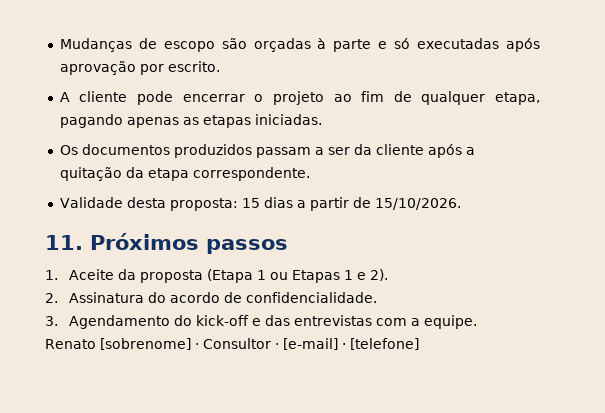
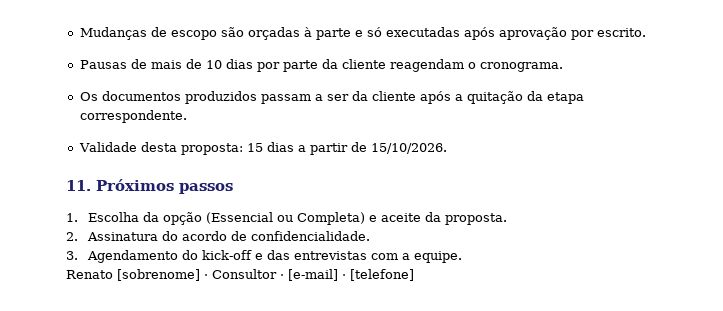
[59,91,540,105] [59,114,322,128] A cliente pode encerrar o projeto ao fim de qualquer etapa, pagando apenas as etapas iniciadas. -> [79,59,563,72] Pausas de mais de 10 dias por parte da cliente reagendam o cronograma.
[69,269,389,283] Aceite da proposta (Etapa 1 ou Etapas 1 e 2). -> [88,212,508,225] Escolha da opção (Essencial ou Completa) e aceite da proposta.

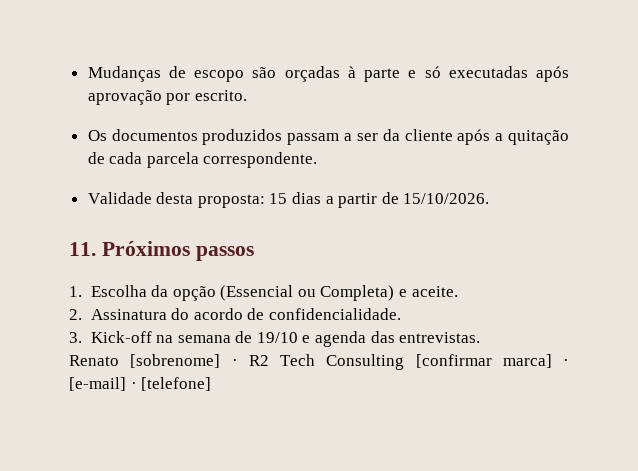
[79,59,563,72] // Pausas de mais de 10 dias por parte da cliente reagendam o cronograma. -> (247, 95) none
[526,91,584,104] da etapa -> [87,152,199,168] de cada parcela
[381,212,508,225] aceite da proposta. -> [411,286,458,297] aceite.
[87,250,463,263] [66,269,277,281] Agendamento do kick-off e das entrevistas com a equipe. // Renato [sobrenome] · Consultor -> [90,331,481,347] [69,354,552,370] Kick-off na semana de 19/10 e agenda das entrevistas. // Renato [sobrenome] · R2 Tech Consulting [confirmar marca]

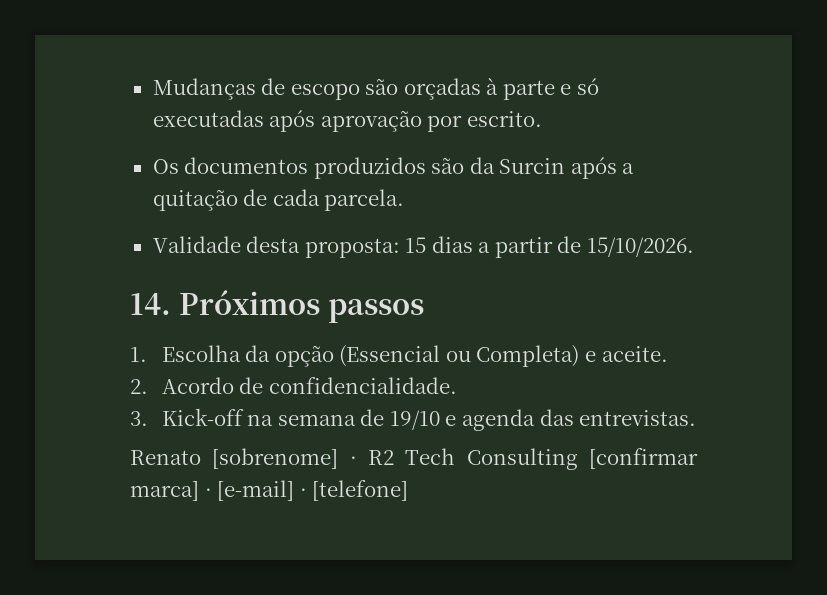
[287,129,453,145] passam a ser da cliente -> [431,157,566,174] são da Surcin
[146,152,318,168] parcela correspondente. -> [324,189,405,211] parcela.
[69,242,96,256] 11. -> [130,293,171,315] 14.
[90,308,243,320] Assinatura do acordo -> [161,377,234,394] Acordo

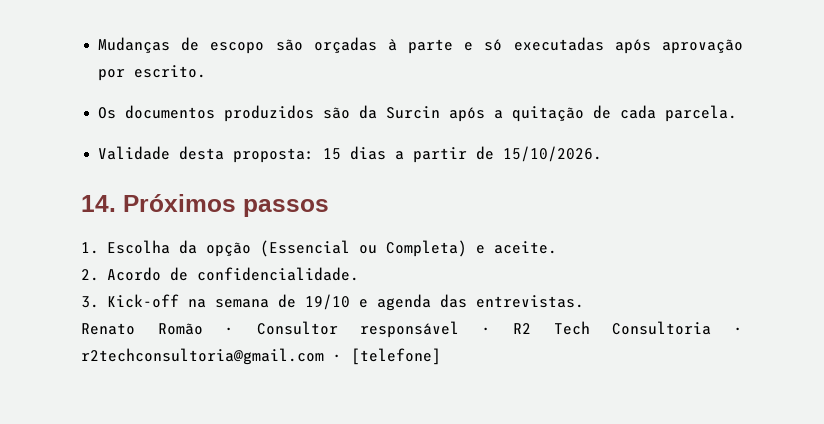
[212,448,698,470] [130,480,295,501] [sobrenome] · R2 Tech Consulting [confirmar marca] · [e-mail] -> [157,321,743,338] [81,348,324,365] Romão · Consultor responsável · R2 Tech Consultoria · r2techconsultoria@gmail.com

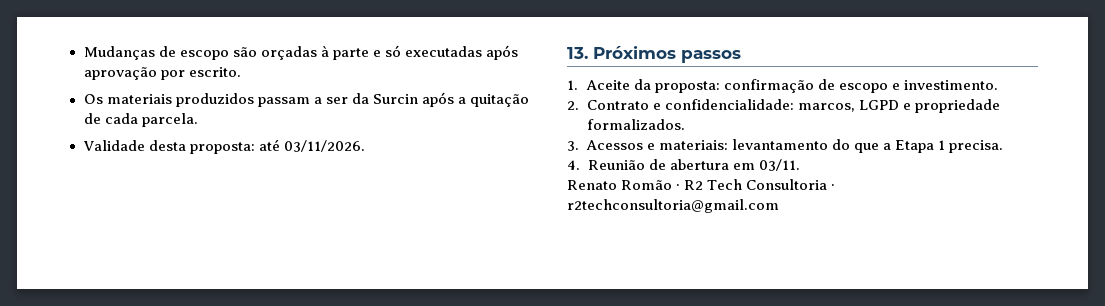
[125,105,351,122] documentos produzidos são -> [106,93,348,107] materiais produzidos passam a ser
[323,146,603,163] [81,194,329,217] [81,240,557,257] [81,267,359,281] [81,294,584,311] 15 dias a partir de 15/10/2026. // 14. Próximos passos // 1. Escolha da opção (Essencial ou Completa) e aceite. // 2. Acordo de confidencialidade. // 3. Kick-off na semana de 19/10 e agenda das entrevistas. -> [258,139,365,152] [567,46,741,63] [567,79,999,93] [567,99,1001,113] [586,119,685,130] [567,139,1004,153] [567,159,800,171] até 03/11/2026. // 13. Próximos passos // 1. Aceite da proposta: confirmação de escopo e investimento. // 2. Contrato e confidencialidade: marcos, LGPD e propriedade formalizados. // 3. Acessos e materiais: levantamento do que a Etapa 1 precisa. // 4. Reunião de abertura em 03/11.
[256,321,491,338] Consultor responsável · -> (681, 186) none
[333,348,441,365] · [telefone] -> (779, 206) none

